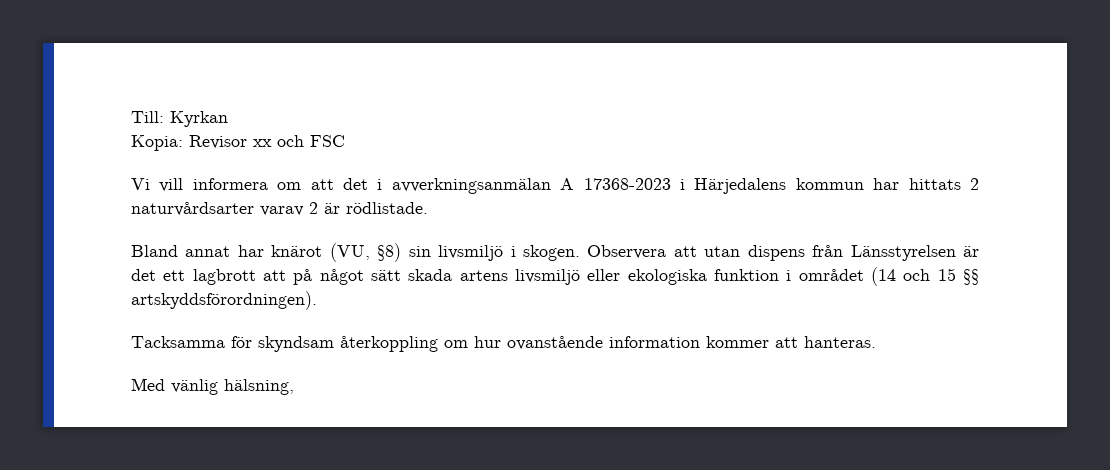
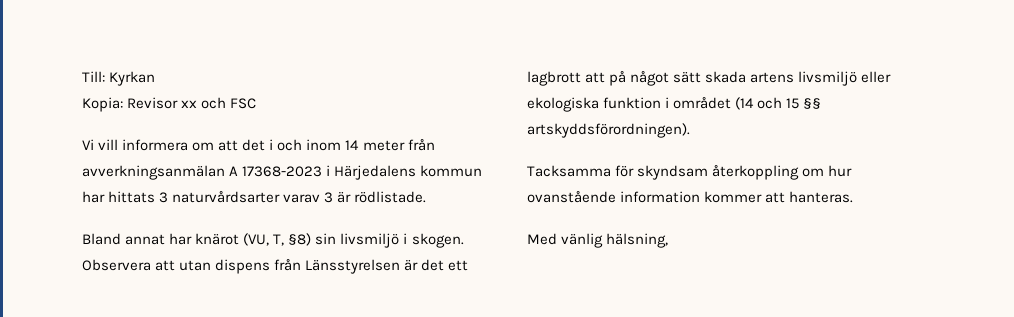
(383, 184) none -> [277,138,435,151] och inom 14 meter från
[969,178,979,190] 2 -> [159,192,169,203] 3
[309,202,318,214] 2 -> [324,192,334,203] 3
(370, 252) none -> [273,234,285,246] T,

